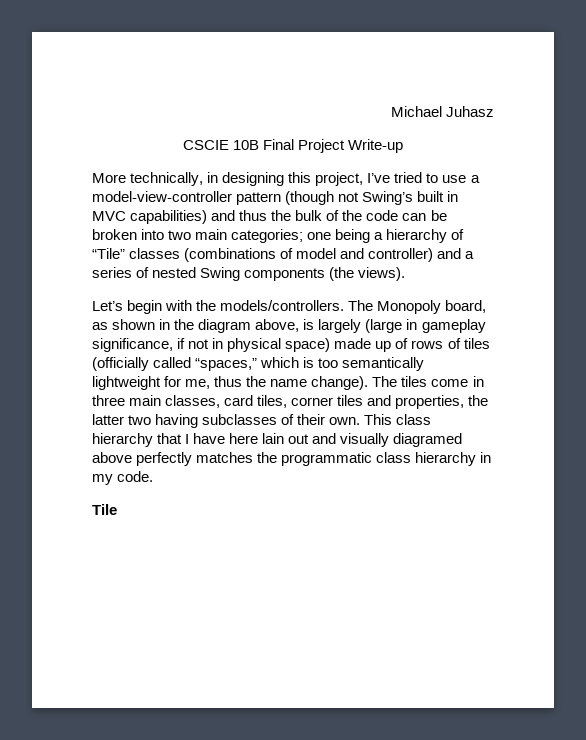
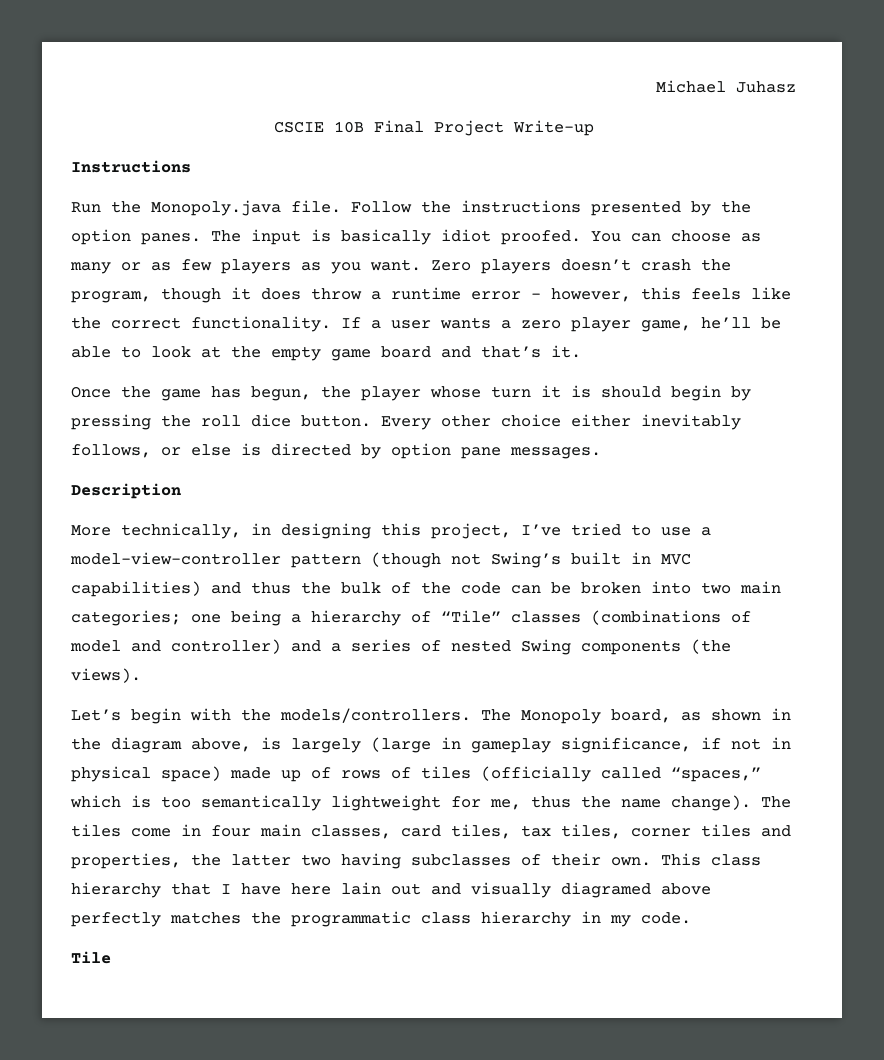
(404, 146) none -> [71,160,191,173] [71,200,751,216] [71,229,761,245] [70,259,731,274] [71,287,791,303] [71,316,781,332] [71,345,581,361] [71,385,751,401] [71,414,741,430] [71,443,601,459] [71,483,181,499] // Instructions // Run the Monopoly.java file. Follow the instructions presented by the option panes. The input is basically idiot proofed. You can choose as many or as few players as you want. Zero players doesn’t crash the program, though it does throw a runtime error – however, this feels like the correct functionality. If a user wants a zero player game, he’ll be able to look at the empty game board and that’s it. // Once the game has begun, the player whose turn it is should begin by pressing the roll dice button. Every other choice either inevitably follows, or else is directed by option pane messages. // Description
[92,395,125,406] three -> [211,825,251,837] four
(288, 401) none -> [521,824,621,839] tax tiles,

